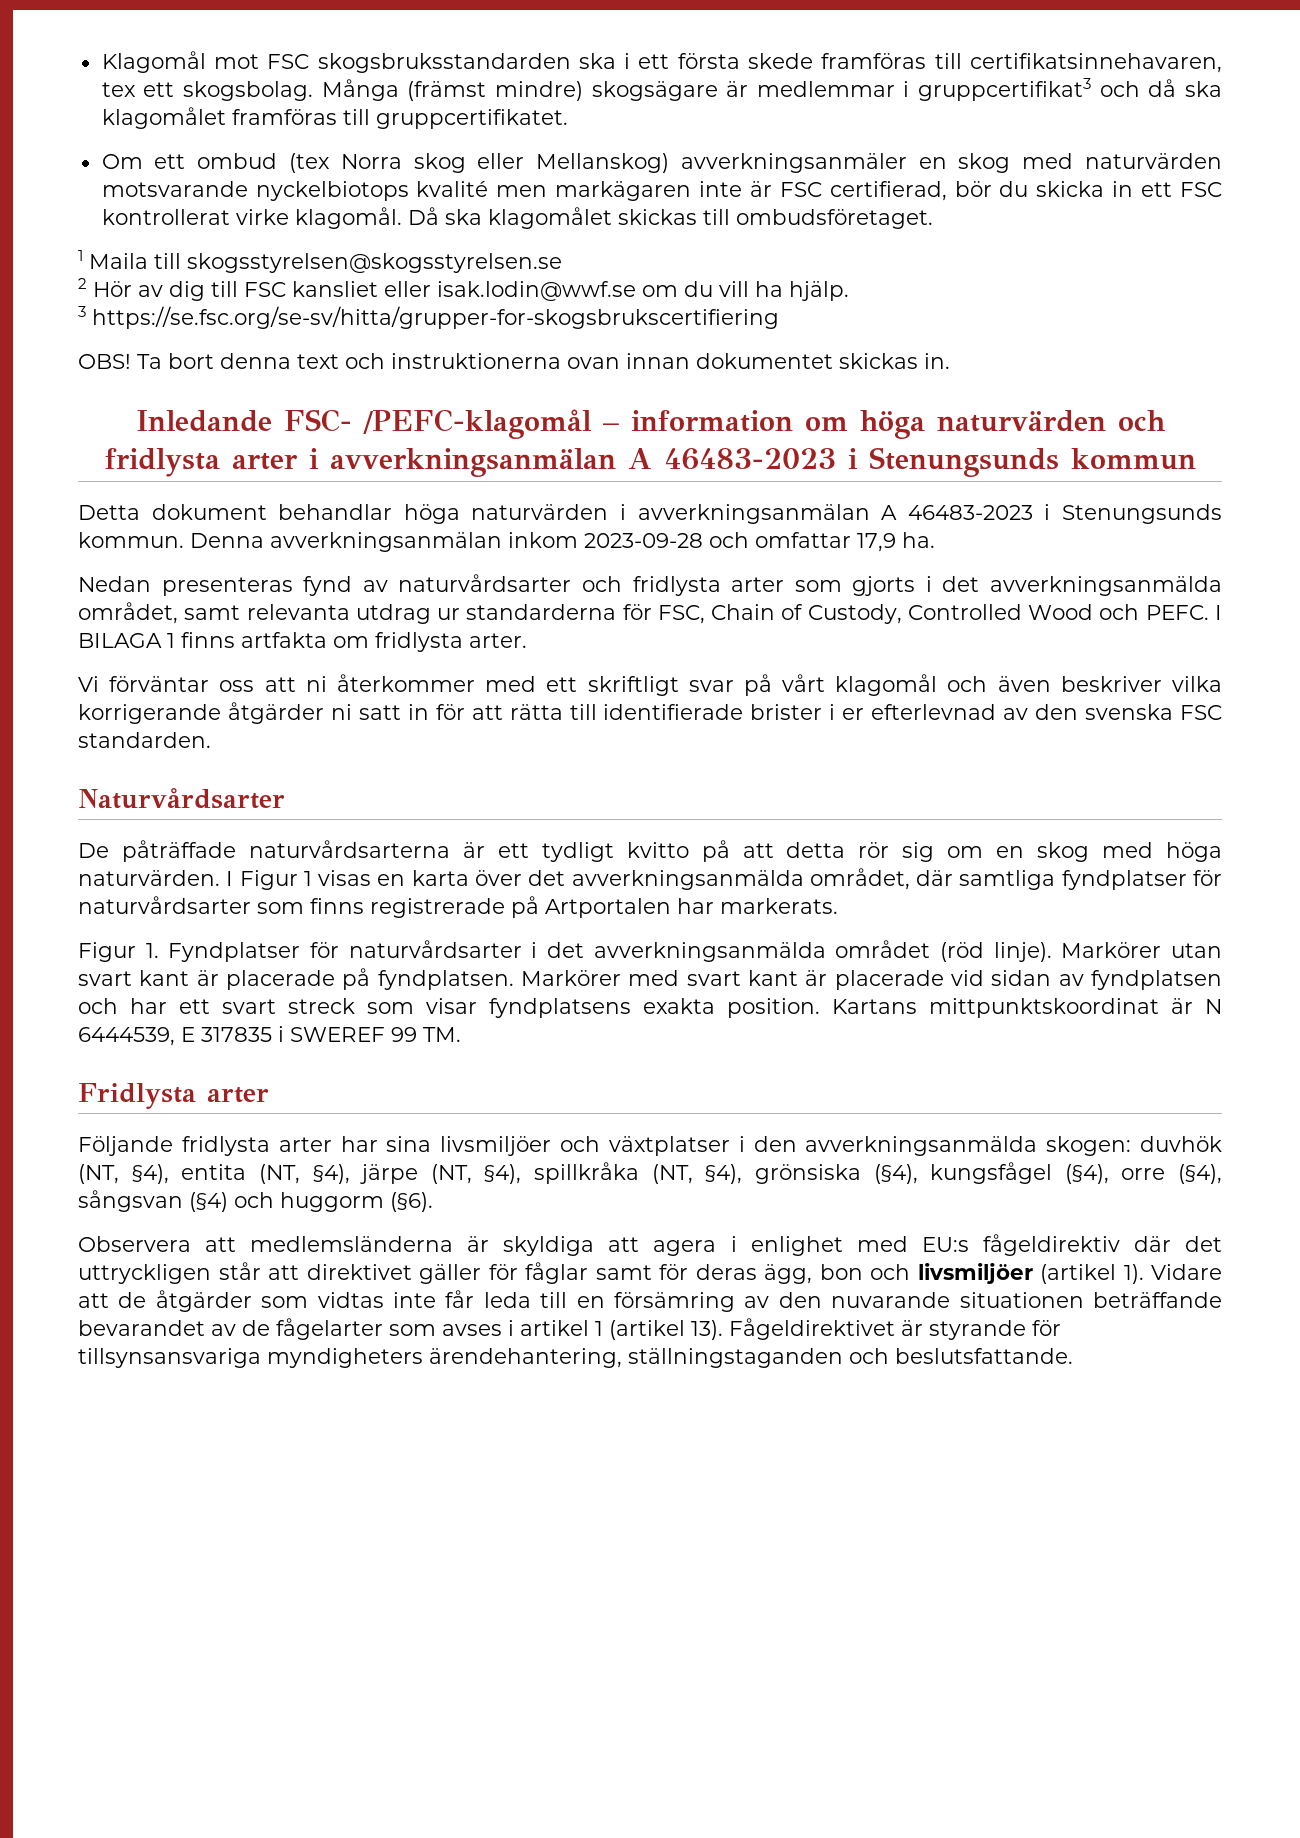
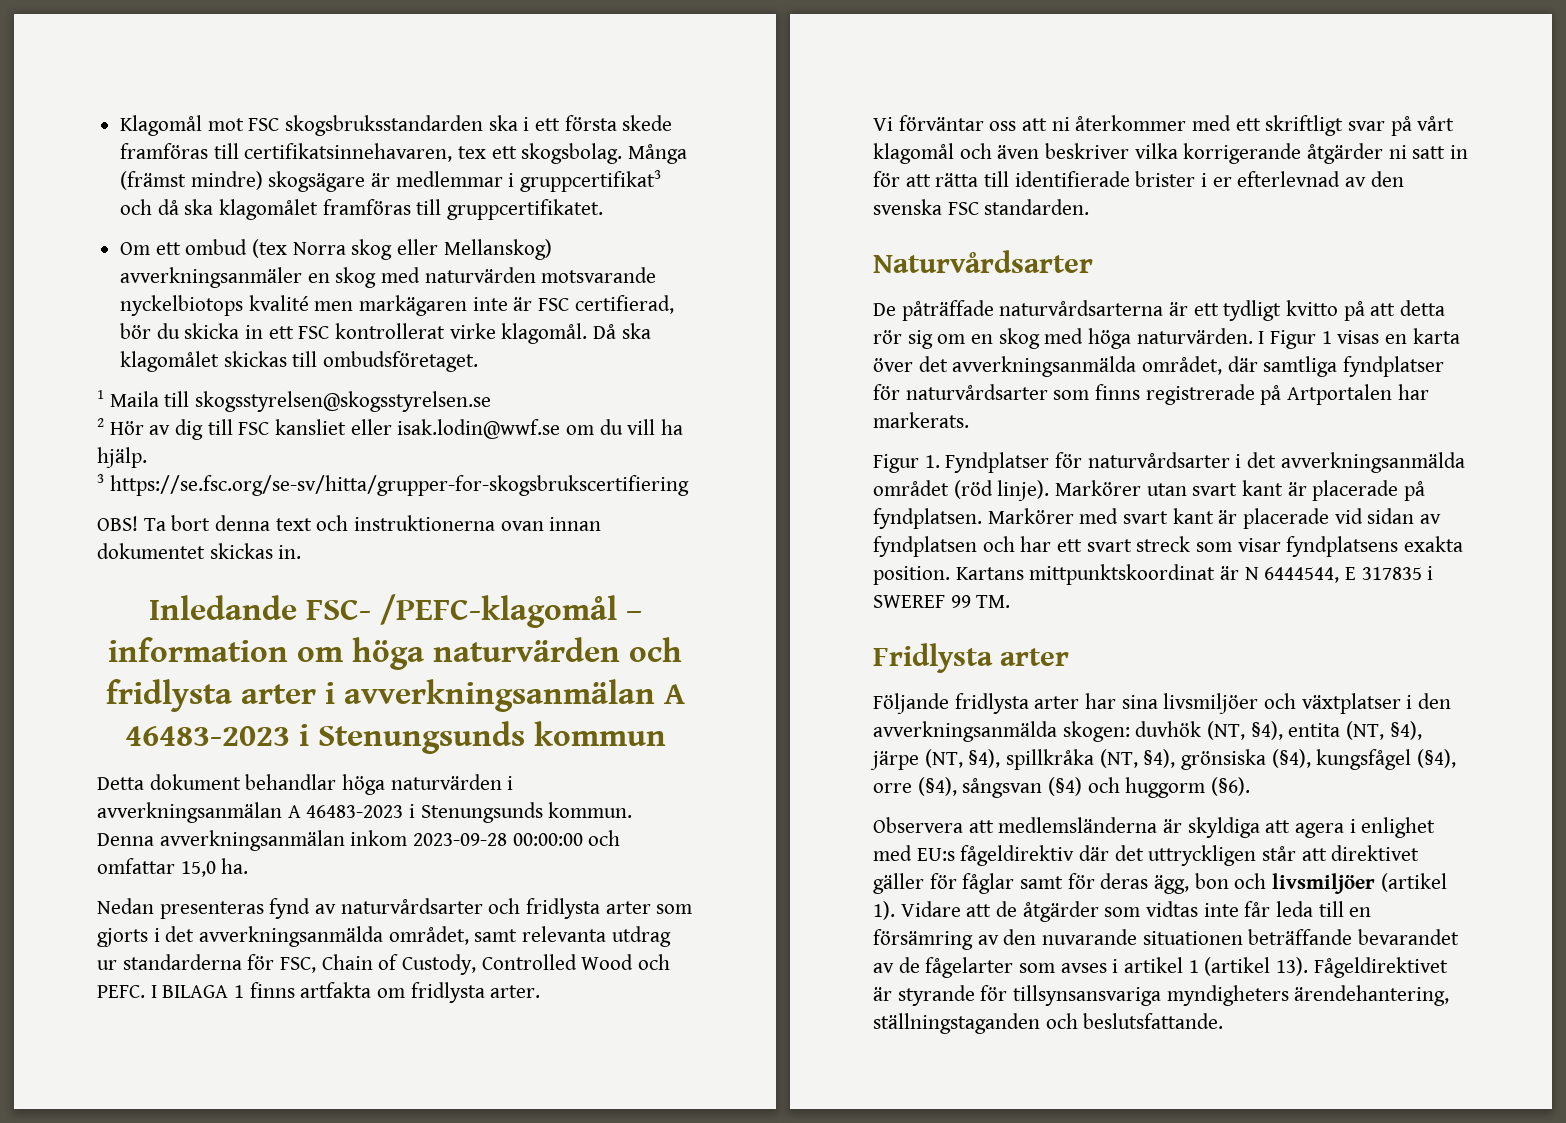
(703, 540) none -> [512,833,583,846] 00:00:00
[857,533,896,552] 17,9 -> [180,861,216,877] 15,0
[78,1027,175,1046] 6444539, -> [1264,567,1340,583] 6444544,

